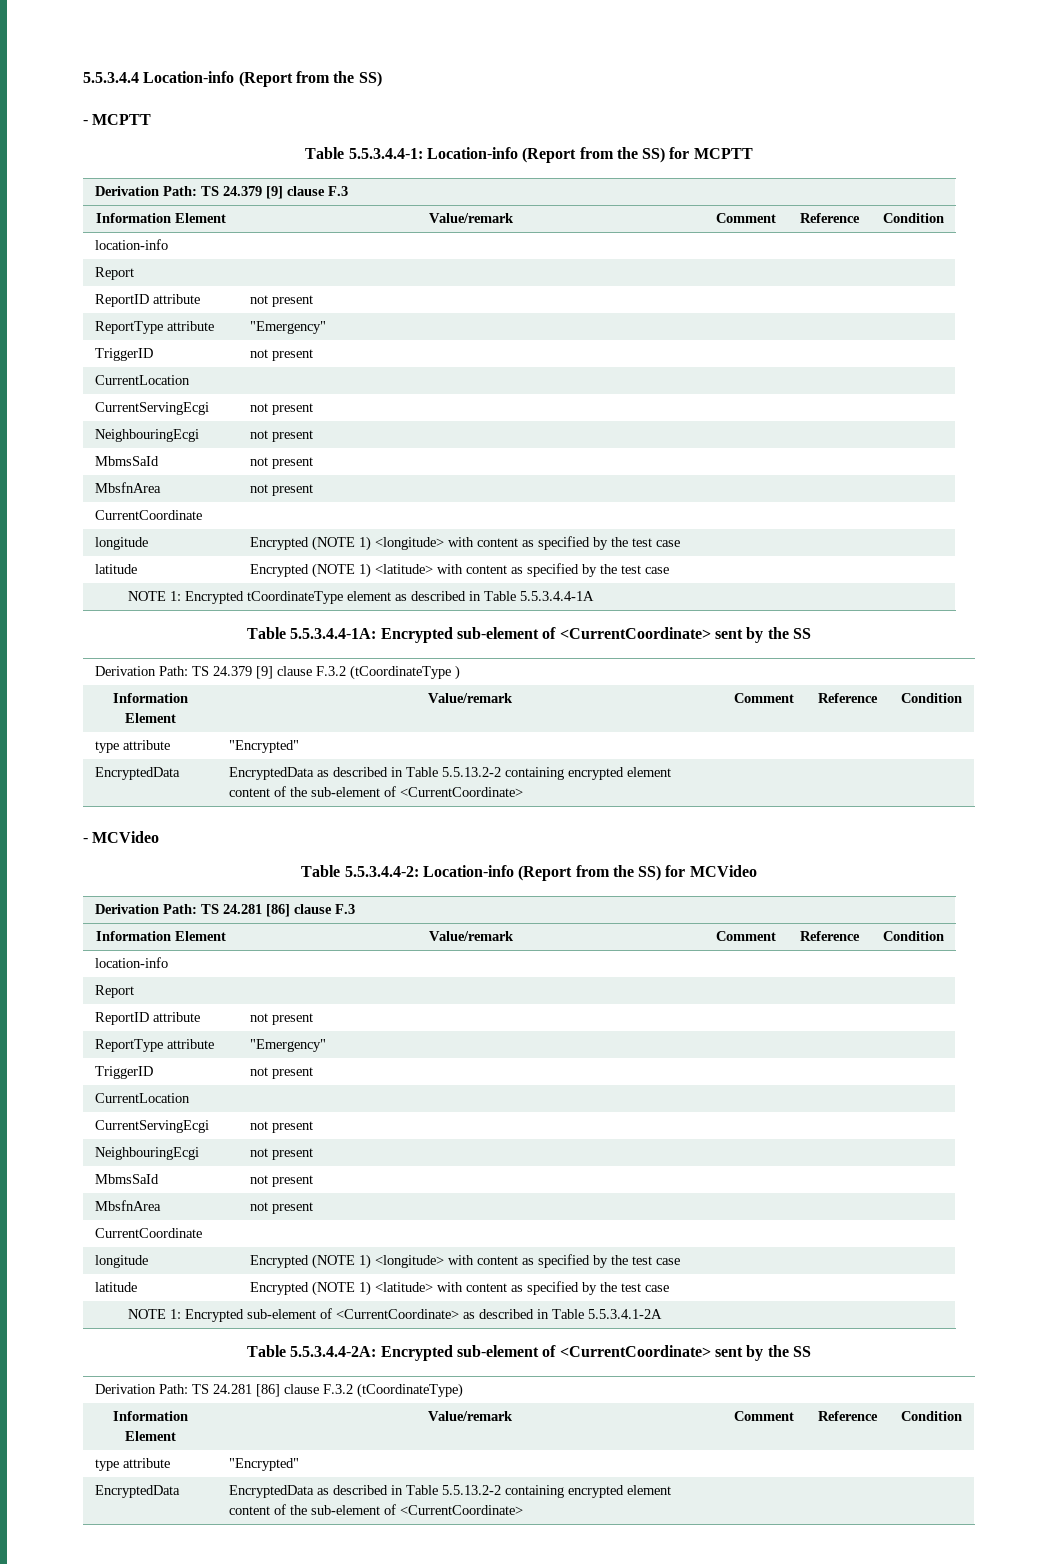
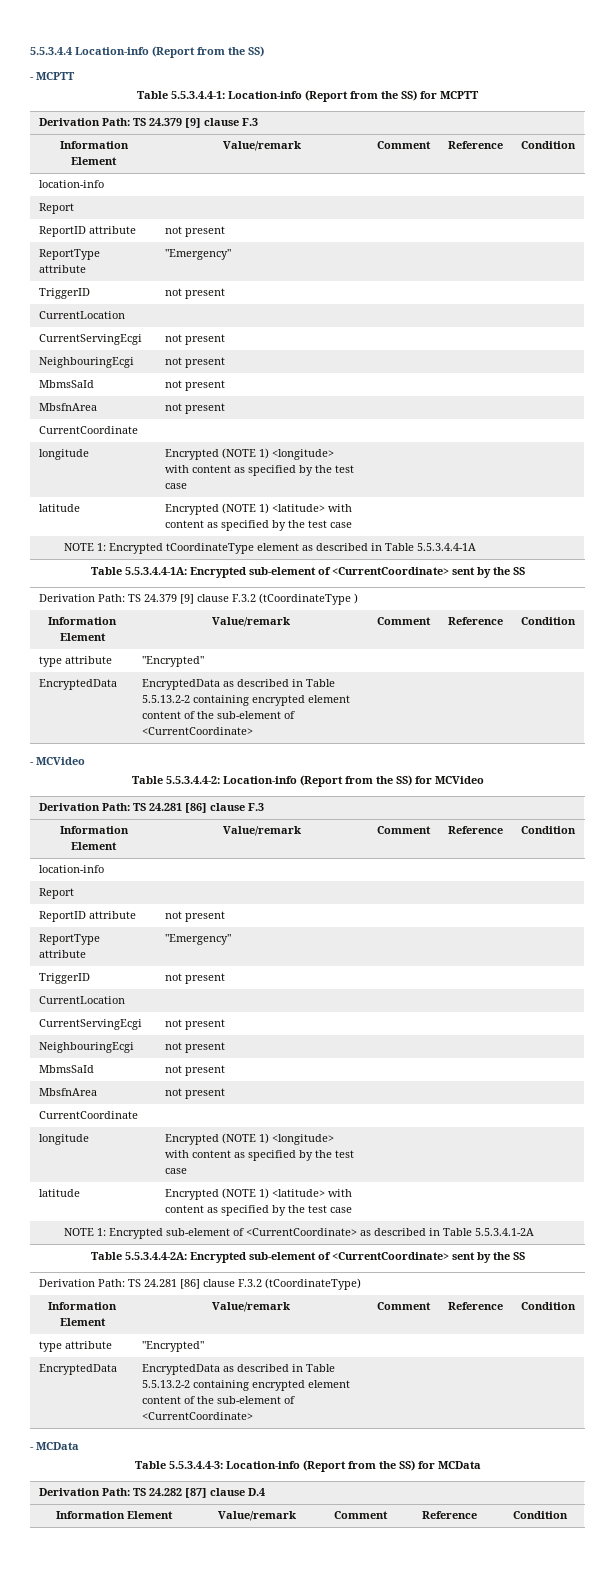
(523, 1510) none -> [30,1442,79,1450] [134,1460,481,1472] [38,1488,265,1498] [56,1511,173,1519] [218,1511,296,1521] [334,1511,389,1519] [422,1511,478,1519] [512,1511,568,1519] // - MCData // Table 5.5.3.4.4-3: Location-info (Report from the SS) for MCData // Derivation Path: TS 24.282 [87] clause D.4 // Information Element | Value/remark | Comment | Reference | Condition

